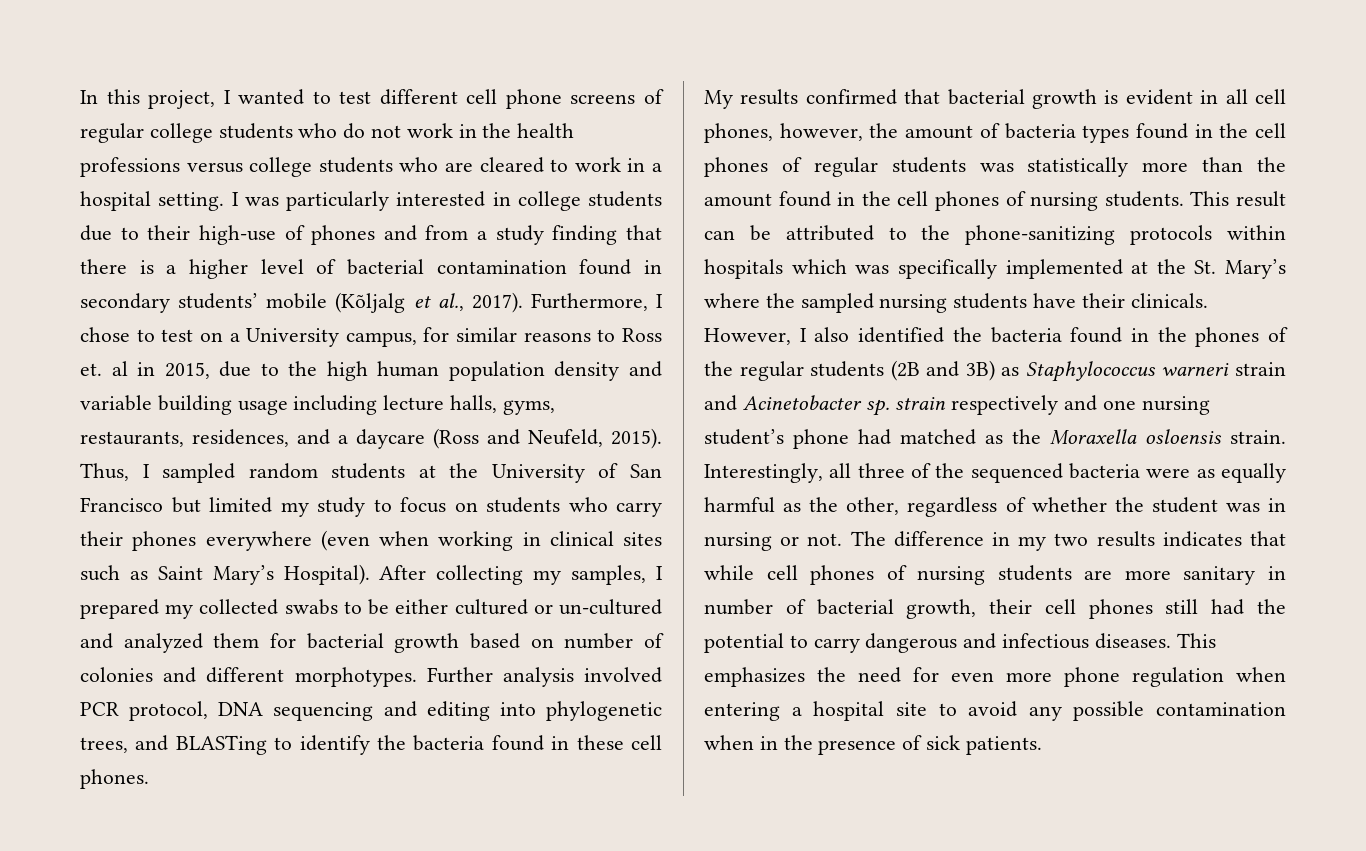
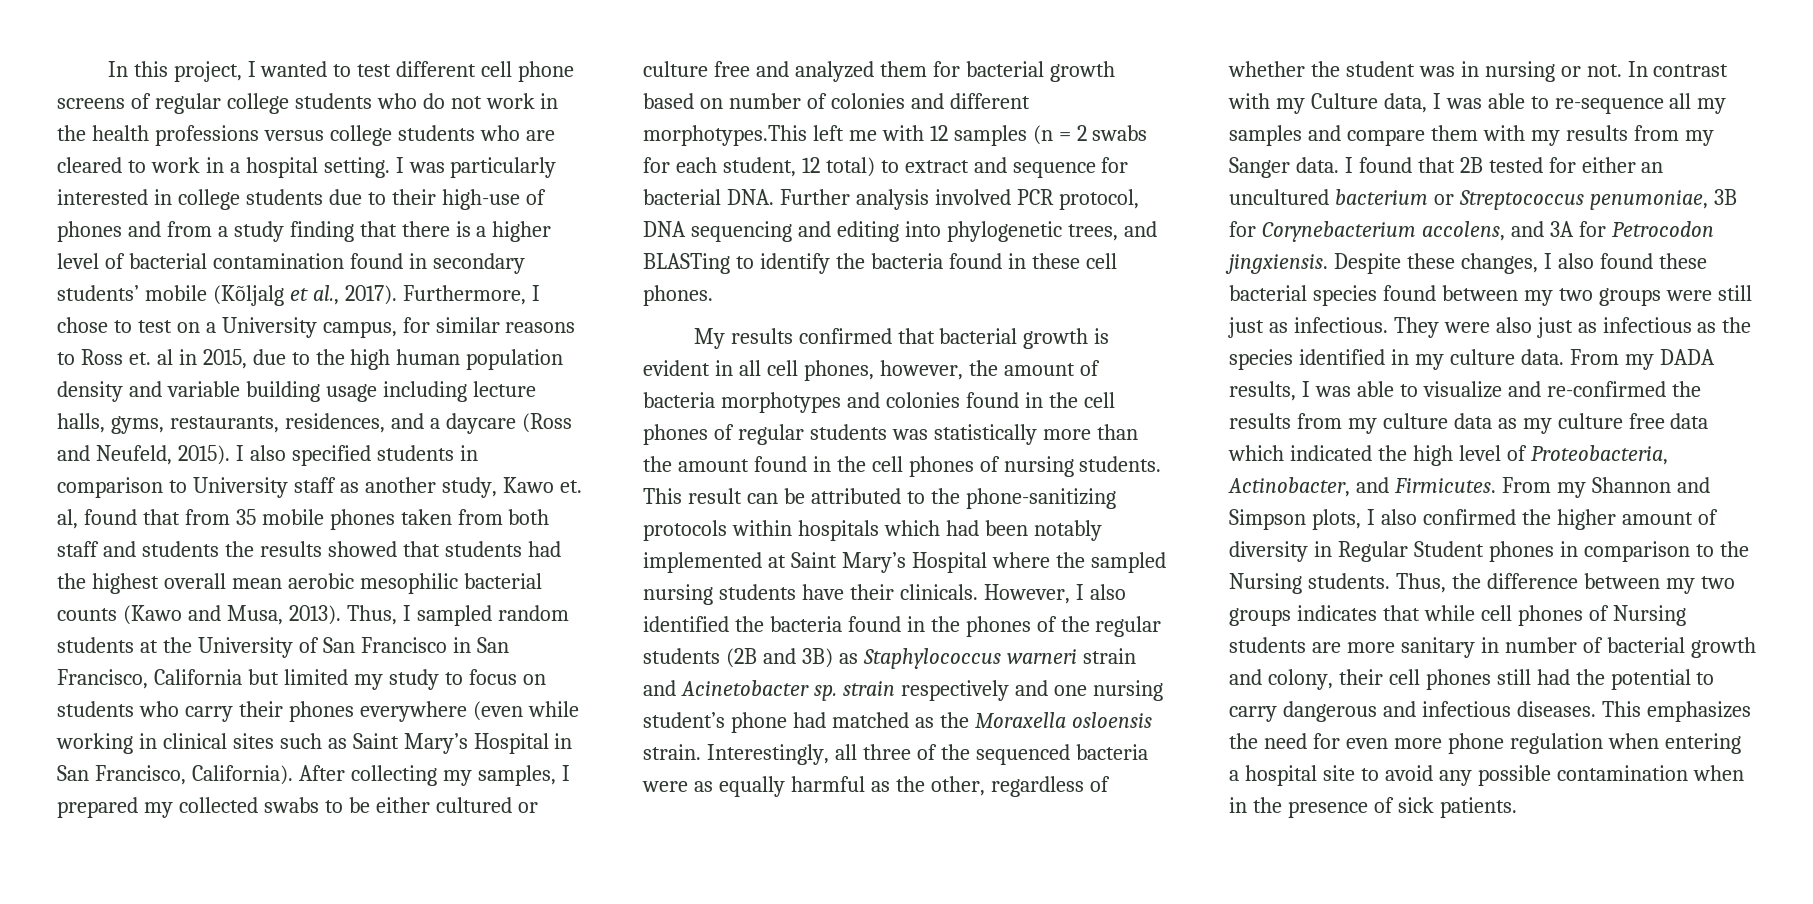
(662, 438) none -> [235,445,478,466] [57,477,582,498] [57,509,550,530] [57,541,561,557] [57,573,542,594] [57,605,341,625] I also specified students in comparison to University staff as another study, Kawo et. al, found that from 35 mobile phones taken from both staff and students the results showed that students had the highest overall mean aerobic mesophilic bacterial counts (Kawo and Musa, 2013).
(163, 504) none -> [452,637,509,653] [57,669,242,689] in San Francisco, California
[379,531,429,546] when -> [527,701,579,717] while
[283,564,370,585] Hospital). -> [473,733,573,754] [57,765,293,785] Hospital in San Francisco, California).
[559,599,662,615] un-cultured -> [643,61,750,77] culture free
[294,667,417,687] morphotypes. -> [643,125,1148,146] [643,157,1129,178] [643,189,774,205] morphotypes.This left me with 12 samples (n = 2 swabs for each student, 12 total) to extract and sequence for bacterial DNA.
[1082,125,1130,143] types -> [720,392,960,413] morphotypes and colonies
[855,259,1286,279] was specifically implemented at the St. Mary’s -> [945,520,1102,541] [643,552,987,573] had been notably implemented at Saint Mary’s Hospital
[850,531,1155,551] The difference in my two results -> [1627,61,1729,77] [1228,93,1727,114] [1229,125,1714,146] [1229,157,1664,178] [1229,189,1737,210] [1229,221,1714,242] [1225,253,1707,274] [1229,285,1752,306] [1228,317,1752,338] [1229,349,1715,370] [1229,381,1701,401] [1229,413,1709,434] [1228,445,1668,466] [1228,477,1710,498] [1229,509,1718,530] [1229,541,1749,562] [1229,573,1735,594] [1229,608,1291,626] In contrast with my Culture data, I was able to re-sequence all my samples and compare them with my results from my Sanger data. I found that 2B tested for either an uncultured bacterium or Streptococcus penumoniae, 3B for Corynebacterium accolens, and 3A for Petrocodon jingxiensis. Despite these changes, I also found these bacterial species found between my two groups were still just as infectious. They were also just as infectious as the species identified in my culture data. From my DADA results, I was able to visualize and re-confirmed the results from my culture data as my culture free data which indicated the high level of Proteobacteria, Actinobacter, and Firmicutes. From my Shannon and Simpson plots, I also confirmed the higher amount of diversity in Regular Student phones in comparison to the Nursing students. Thus, the difference between my two groups
[917,566,986,585] nursing -> [1612,605,1686,626] Nursing
[906,599,977,619] growth, -> [1690,637,1756,658] [1229,669,1333,690] growth and colony,

